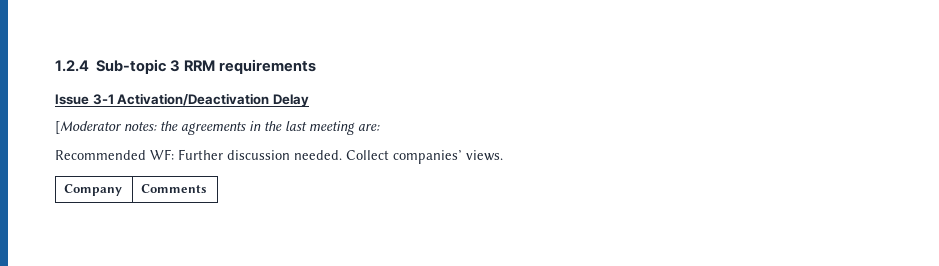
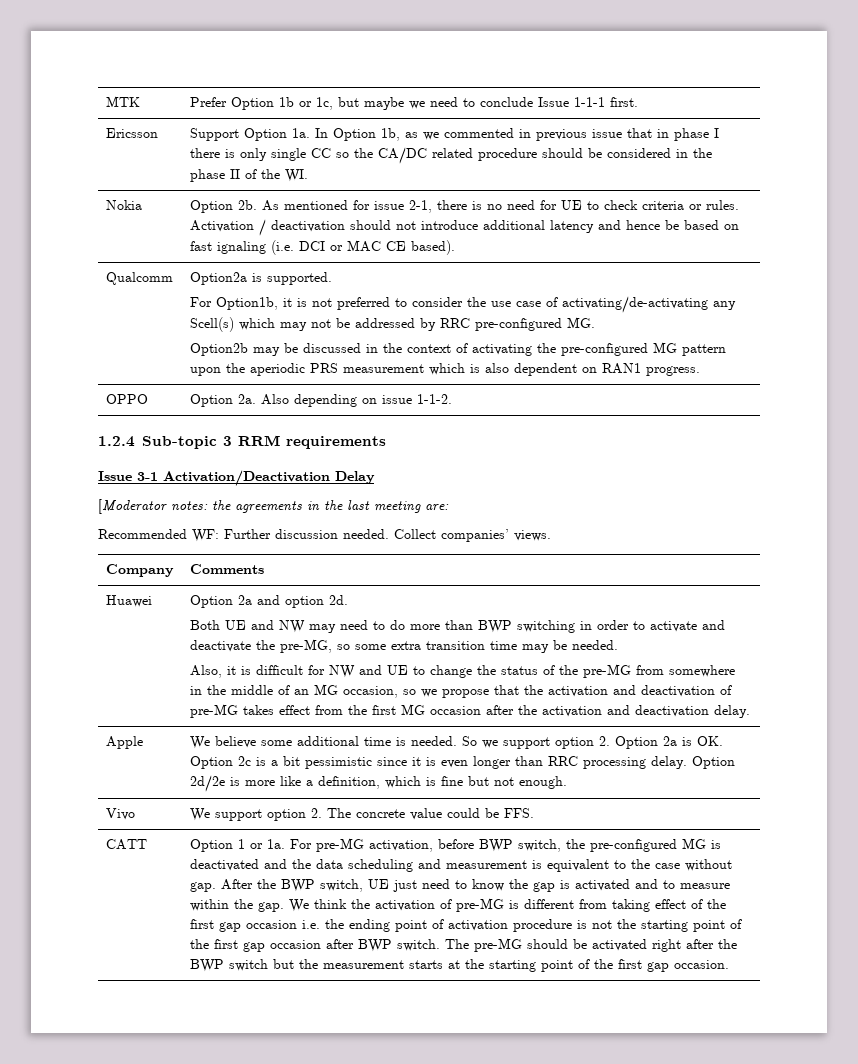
(55, 66) none -> [106,96,141,107] [190,97,639,110] [106,128,159,138] [190,128,720,141] [190,147,713,164] [190,169,309,182] [106,200,143,210] [190,200,740,213] [190,219,740,236] [190,240,456,255] [106,272,174,285] [190,272,333,285] [190,296,737,313] [190,317,596,332] [190,342,727,356] [190,363,701,376] [106,394,149,404] [190,394,453,407] MTK | Prefer Option 1b or 1c, but maybe we need to conclude Issue 1-1-1 first. // Ericsson | Support Option 1a. In Option 1b, as we commented in previous issue that in phase I there is only single CC so the CA/DC related procedure should be considered in the phase II of the WI. // Nokia | Option 2b. As mentioned for issue 2-1, there is no need for UE to check criteria or rules. Activation / deactivation should not introduce additional latency and hence be based on fast ignaling (i.e. DCI or MAC CE based). // Qualcomm | Option2a is supported. // For Option1b, it is not preferred to consider the use case of activating/de-activating any Scell(s) which may not be addressed by RRC pre-configured MG. // Option2b may be discussed in the context of activating the pre-configured MG pattern upon the aperiodic PRS measurement which is also dependent on RAN1 progress. // OPPO | Option 2a. Also depending on issue 1-1-2. //
(207, 188) none -> [106,595,153,607] [190,595,349,608] [190,620,726,633] [190,639,619,653] [190,664,736,678] [190,684,733,698] [190,704,751,718] [106,736,144,749] [190,736,724,749] [190,756,736,769] [190,775,568,792] [106,808,136,820] [190,808,535,821] [106,839,148,850] [190,838,722,852] [190,859,733,872] [190,879,731,892] [190,898,727,912] [190,919,743,932] [190,938,738,952] [190,959,730,972] // Huawei | Option 2a and option 2d. // Both UE and NW may need to do more than BWP switching in order to activate and deactivate the pre-MG, so some extra transition time may be needed. // Also, it is difficult for NW and UE to change the status of the pre-MG from somewhere in the middle of an MG occasion, so we propose that the activation and deactivation of pre-MG takes effect from the first MG occasion after the activation and deactivation delay. // Apple | We believe some additional time is needed. So we support option 2. Option 2a is OK. Option 2c is a bit pessimistic since it is even longer than RRC processing delay. Option 2d/2e is more like a definition, which is fine but not enough. // Vivo | We support option 2. The concrete value could be FFS. // CATT | Option 1 or 1a. For pre-MG activation, before BWP switch, the pre-configured MG is deactivated and the data scheduling and measurement is equivalent to the case without gap. After the BWP switch, UE just need to know the gap is activated and to measure within the gap. We think the activation of pre-MG is different from taking effect of the first gap occasion i.e. the ending point of activation procedure is not the starting point of the first gap occasion after BWP switch. The pre-MG should be activated right after the BWP switch but the measurement starts at the starting point of the first gap occasion.

